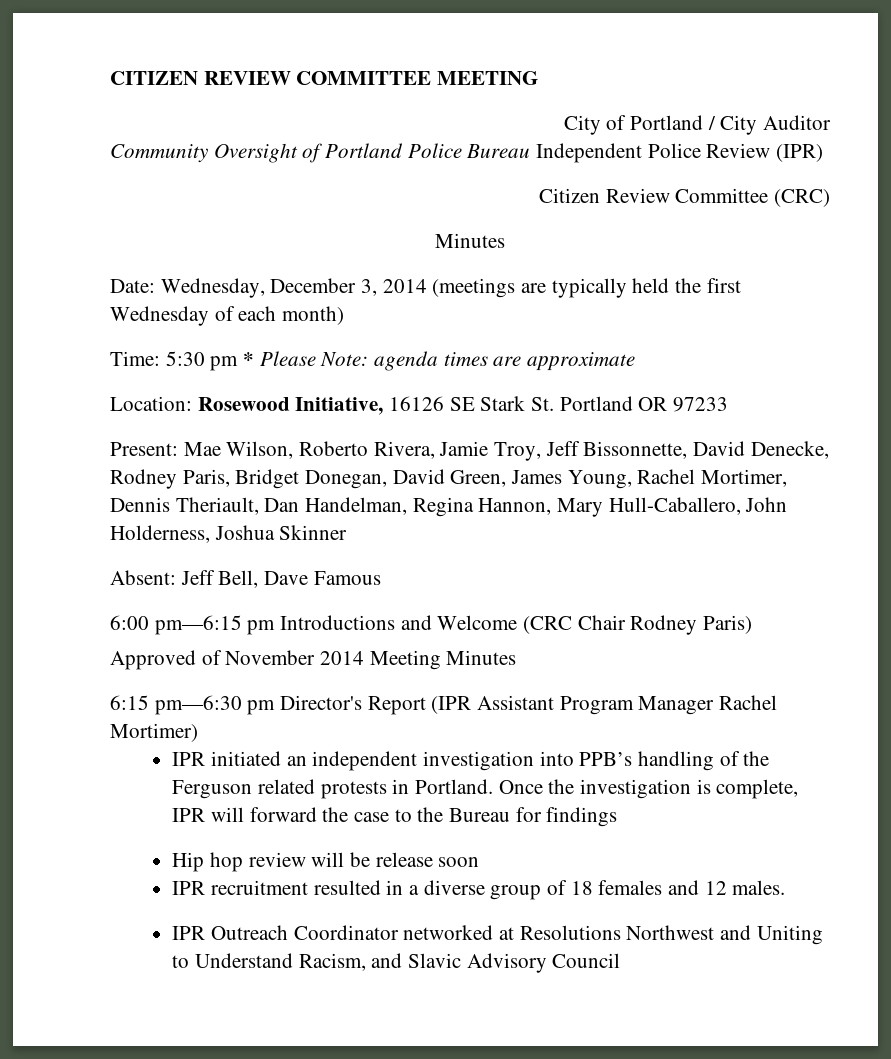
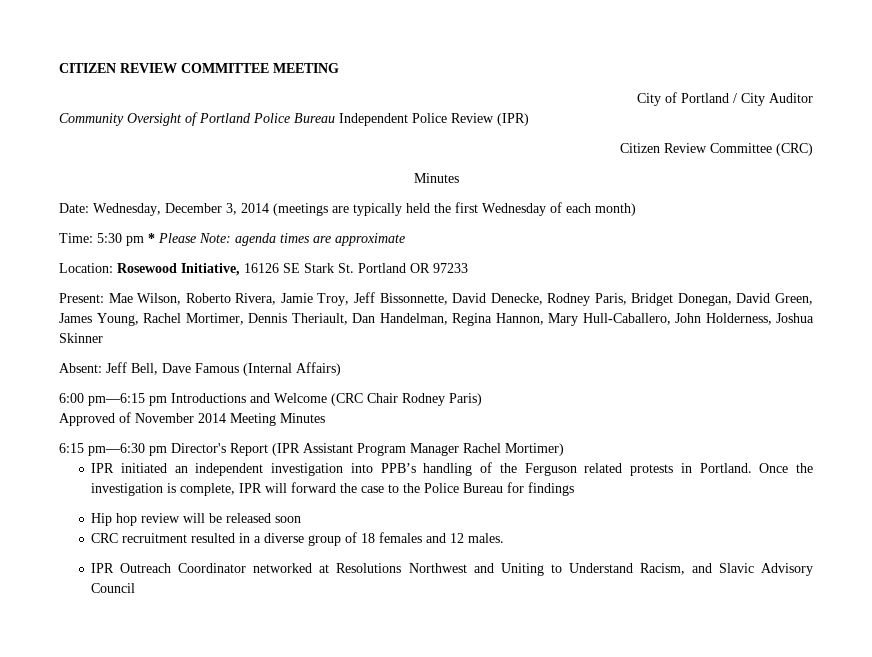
(381, 578) none -> [243,362,341,376] (Internal Affairs)
(444, 814) none -> [424,483,460,493] Police
[375,852,433,867] release -> [226,513,272,523] released
[172,881,206,895] IPR -> [91,533,119,543] CRC

